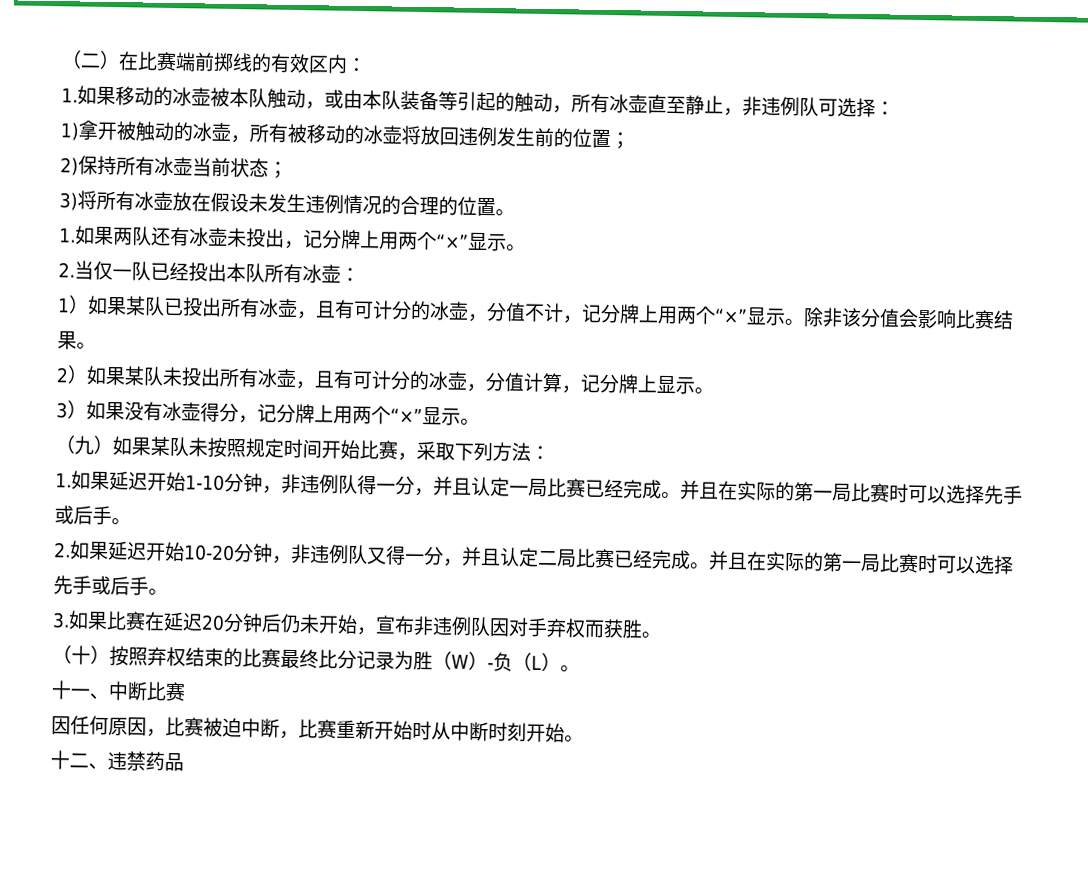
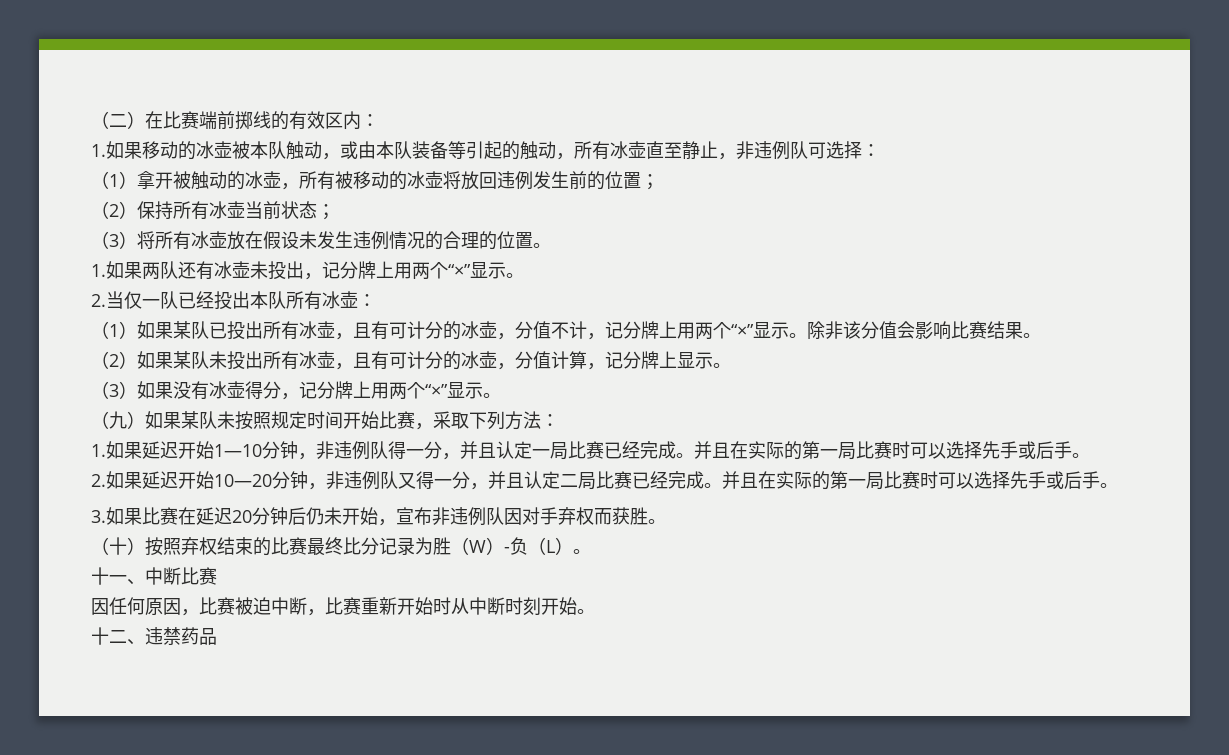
[60,122,80,141] 1) -> [91,171,137,189] （1）
[60,157,79,176] 2) -> [91,201,137,219] （2）
[59,192,78,211] 3) -> [91,231,137,249] （3）
(360, 275) none -> [91,321,109,339] （
(96, 345) none -> [91,351,109,369] （
(714, 390) none -> [91,381,109,399] （
[185,474,225,491] 1-10 -> [214,444,262,457] 1—10
[183,544,235,562] 10-20 -> [214,474,272,487] 10—20

